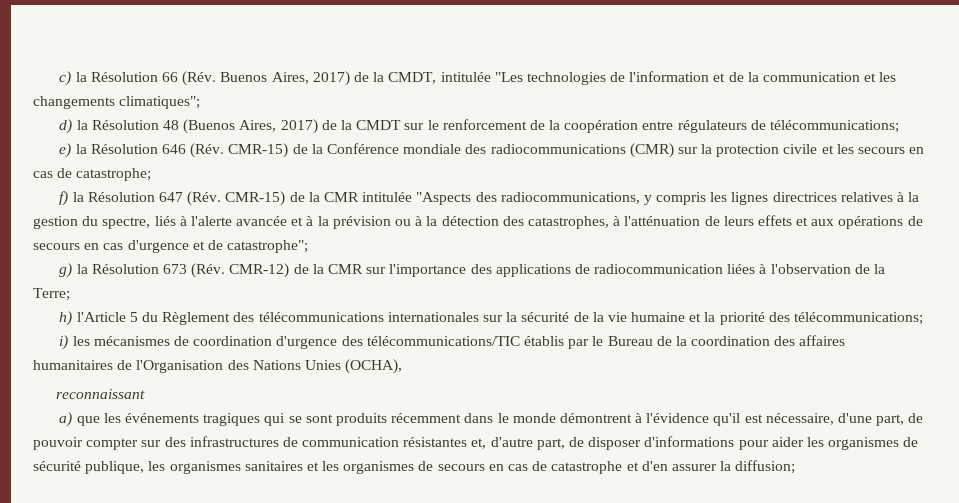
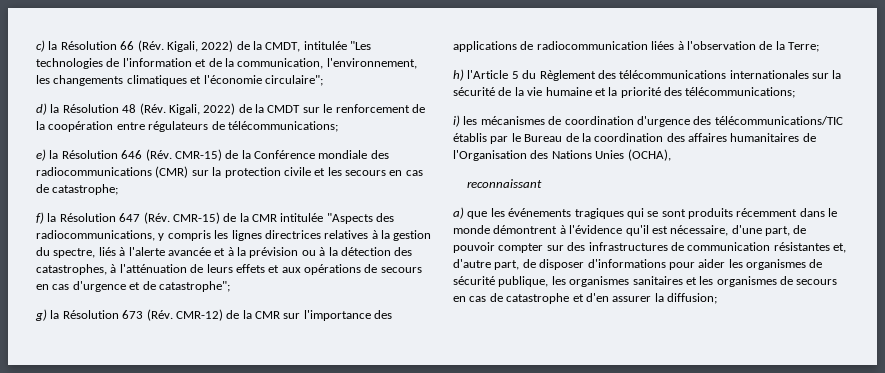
[220,71,350,86] Buenos Aires, 2017) -> [166,40,234,52] Kigali, 2022)
[762,72,897,82] [33,96,201,109] communication et les changements climatiques"; -> [237,58,417,69] [36,75,323,86] communication, l'environnement, les changements climatiques et l'économie circulaire";
[183,119,318,134] (Buenos Aires, 2017) -> [139,103,236,115] (Rév. Kigali, 2022)

